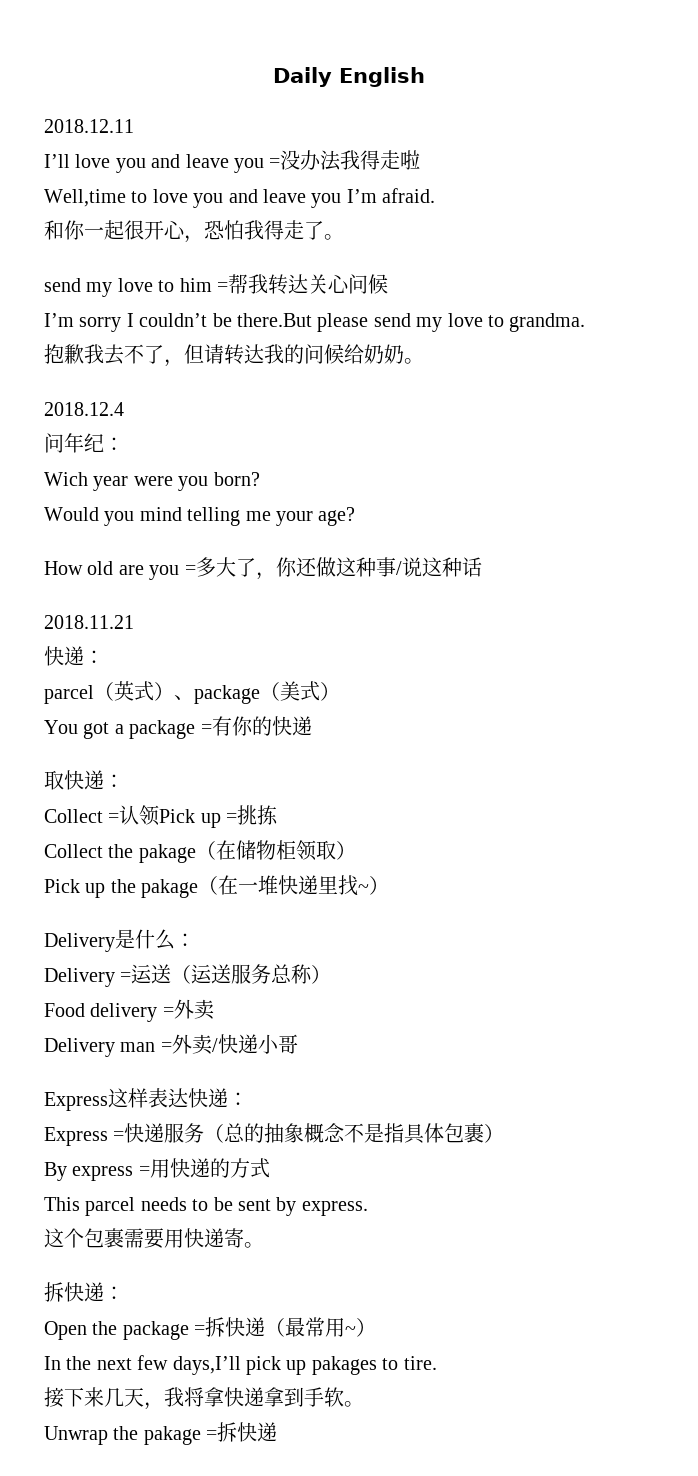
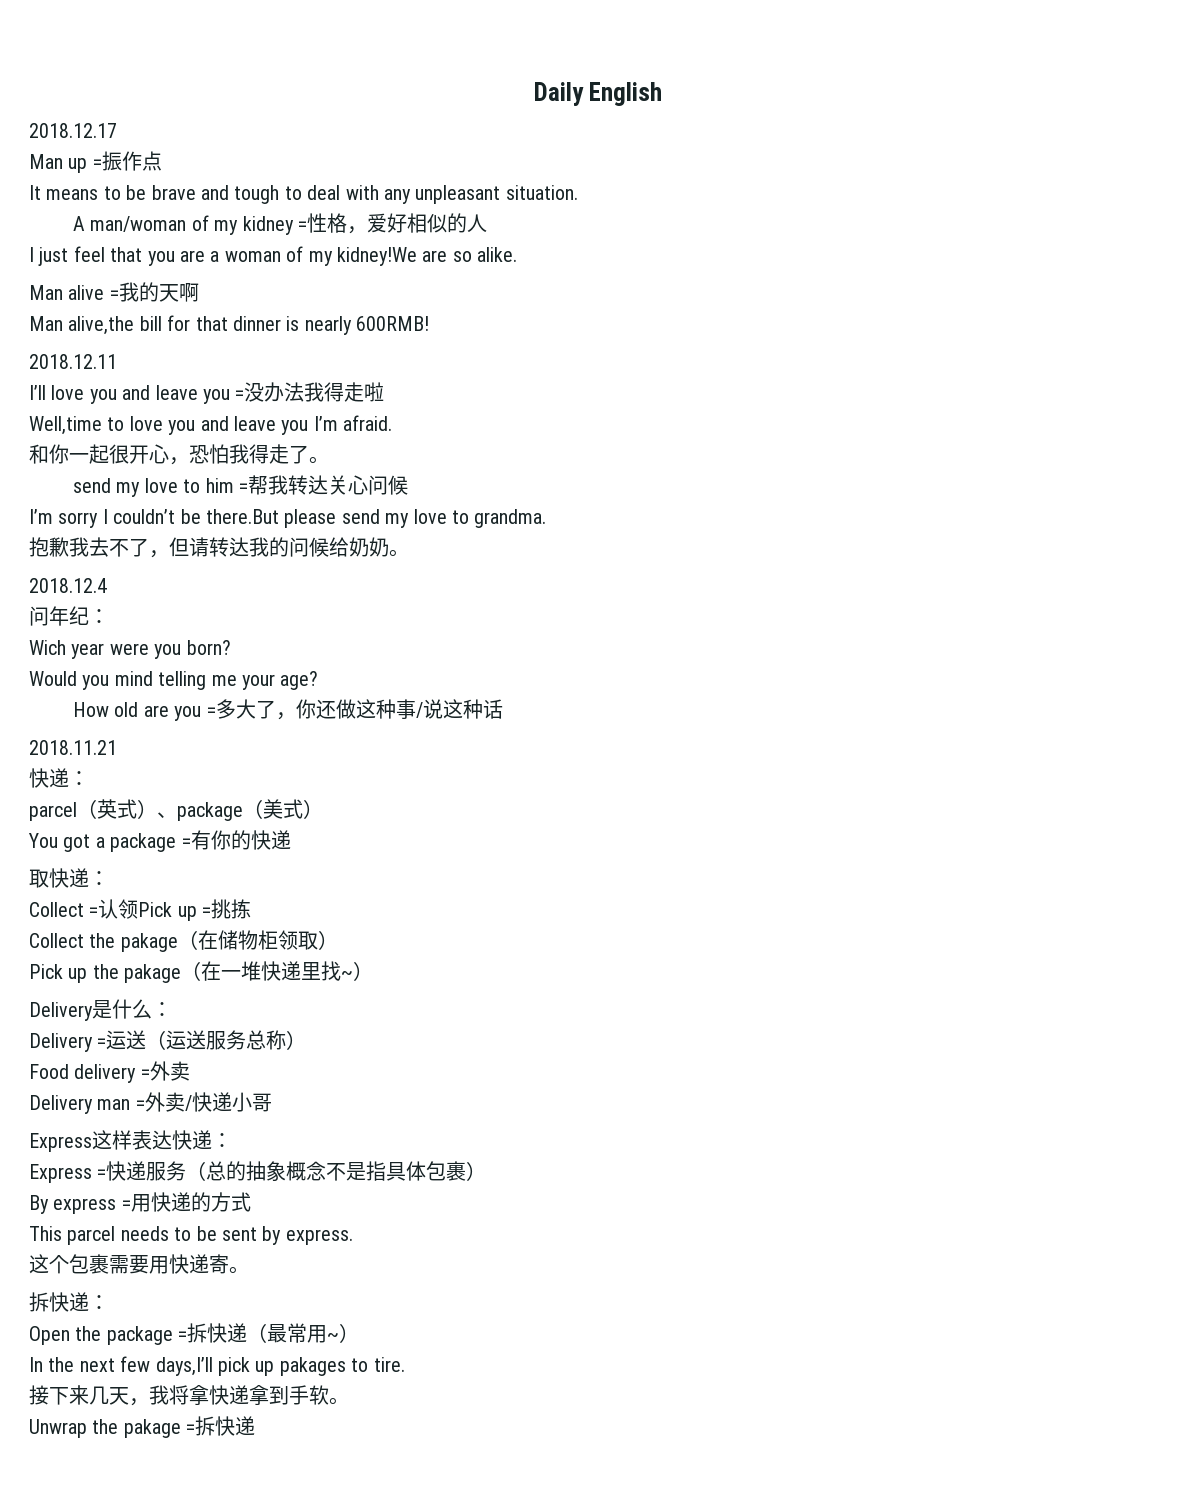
(425, 77) none -> [29,123,117,138] [29,151,162,173] [29,185,578,204] [73,213,488,235] [29,246,518,266] [29,282,199,302] [29,315,430,335] // 2018.12.17 // Man up =振作点 // It means to be brave and tough to deal with any unpleasant situation. // A man/woman of my kidney =性格，爱好相似的人 // I just feel that you are a woman of my kidney!We are so alike. // Man alive =我的天啊 // Man alive,the bill for that dinner is nearly 600RMB!

